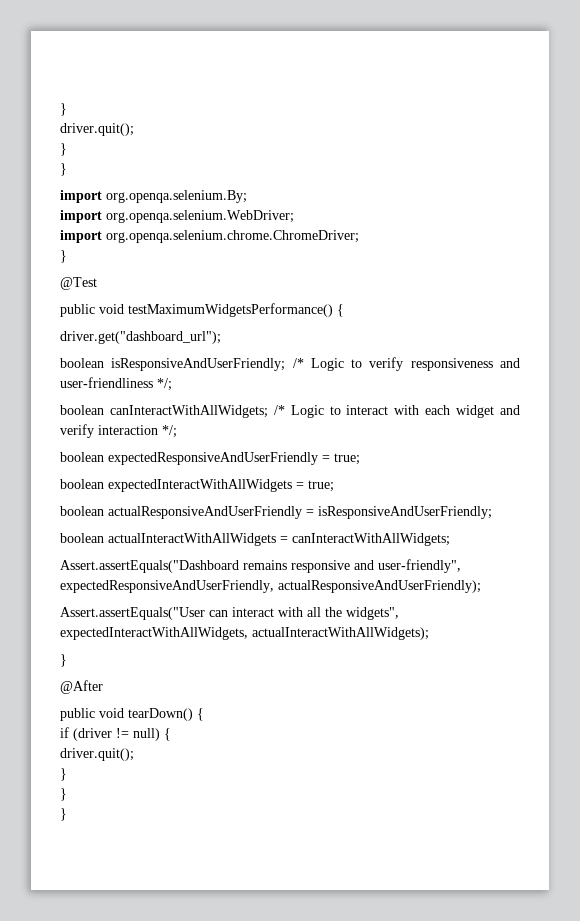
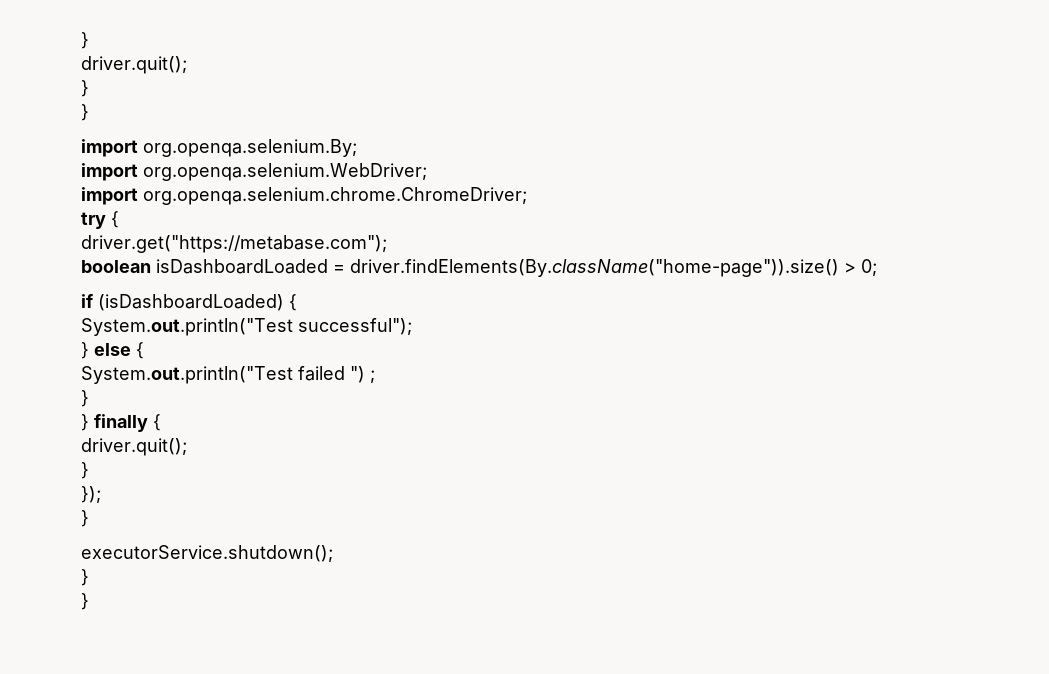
[60,250,67,263] [60,277,97,290] [60,303,344,317] [60,331,221,344] [60,357,520,371] [60,377,172,391] [60,405,521,418] [60,424,177,438] [60,452,360,465] [60,479,334,492] [60,506,492,519] [60,533,450,546] [60,559,461,573] [60,580,481,593] [60,607,399,620] [60,627,429,640] [60,654,67,667] [60,680,103,694] [60,708,204,721] [60,727,160,741] } // @Test // public void testMaximumWidgetsPerformance() { // driver.get("dashboard_url"); // boolean isResponsiveAndUserFriendly; /* Logic to verify responsiveness and user-friendliness */; // boolean canInteractWithAllWidgets; /* Logic to interact with each widget and verify interaction */; // boolean expectedResponsiveAndUserFriendly = true; // boolean expectedInteractWithAllWidgets = true; // boolean actualResponsiveAndUserFriendly = isResponsiveAndUserFriendly; // boolean actualInteractWithAllWidgets = canInteractWithAllWidgets; // Assert.assertEquals("Dashboard remains responsive and user-friendly", expectedResponsiveAndUserFriendly, actualResponsiveAndUserFriendly); // Assert.assertEquals("User can interact with all the widgets", expectedInteractWithAllWidgets, actualInteractWithAllWidgets); // } // @After // public void tearDown() { // if (driver != null) -> [81,211,119,229] [81,235,387,253] [81,259,877,277] [81,294,297,311] [81,318,412,336] [81,342,144,359] [81,366,375,384] [81,390,89,407] [81,414,148,432] try { // driver.get("https://metabase.com"); // boolean isDashboardLoaded = driver.findElements(By.className("home-page")).size() > 0; // if (isDashboardLoaded) { // System.out.println("Test successful"); // } else { // System.out.println("Test failed ") ; // } // } finally
(67, 774) none -> [81,486,101,503] [81,510,89,527] [81,545,333,562] // }); // } // executorService.shutdown();

